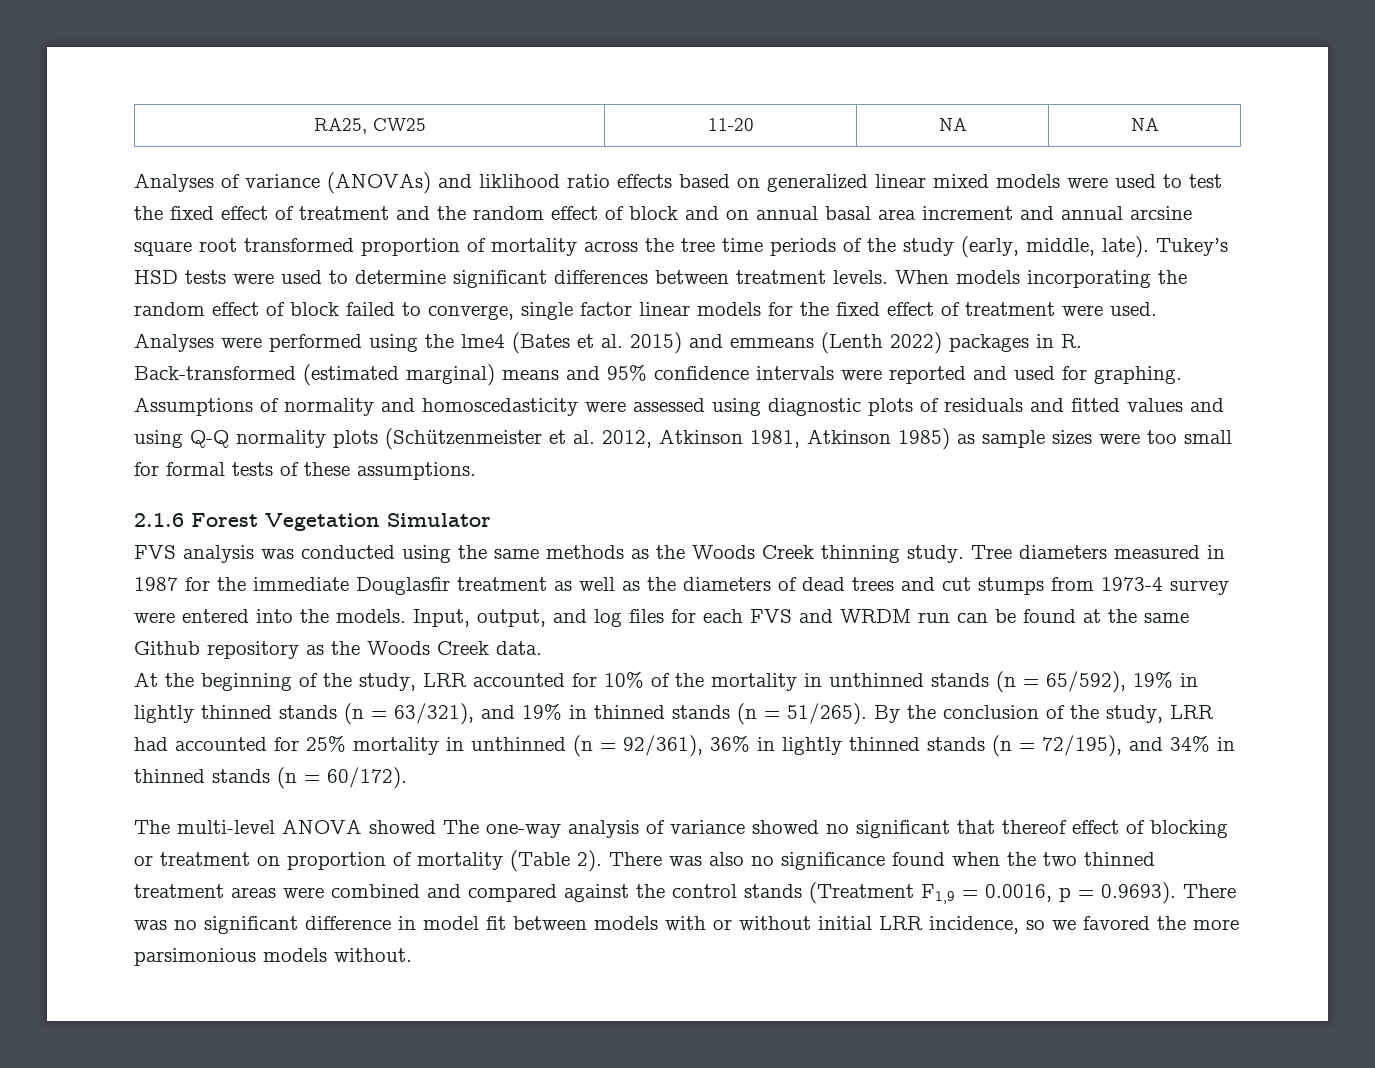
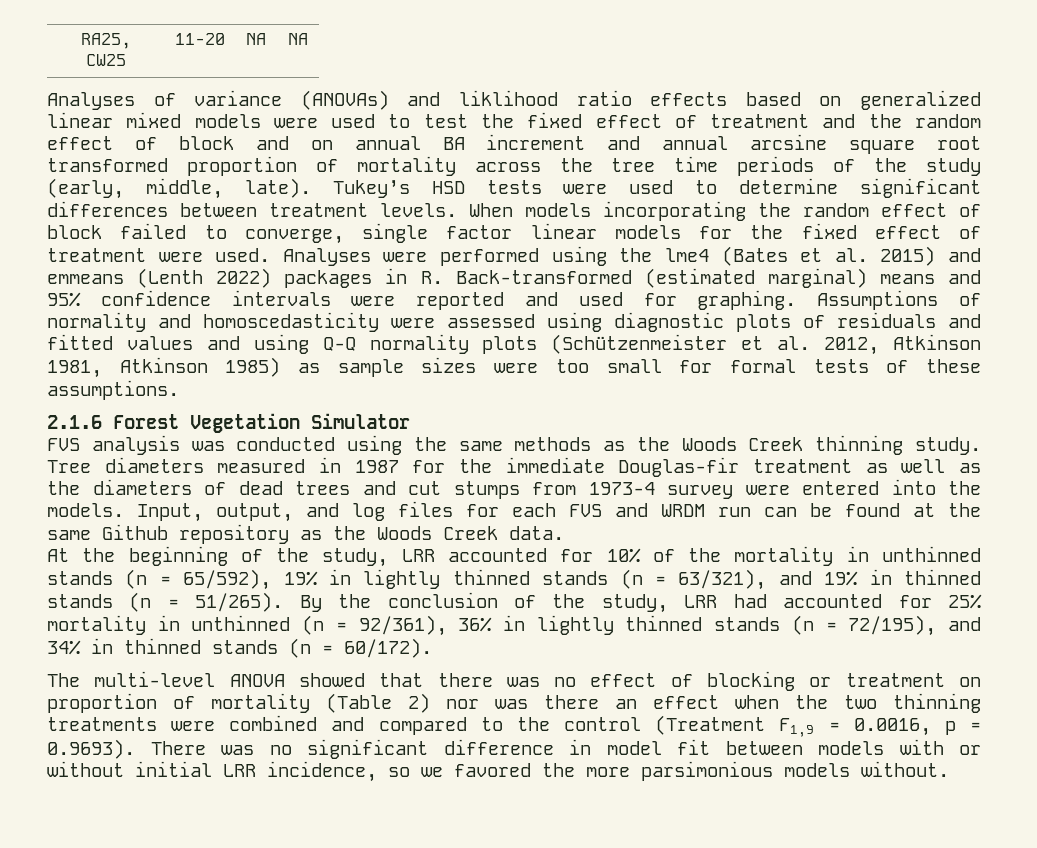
[825,206,916,220] basal area -> [442,137,465,150] BA
[356,577,450,595] Douglasfir -> [618,457,740,477] Douglas-fir
[443,820,1067,838] The one-way analysis of variance showed no significant that thereof -> [379,673,577,687] that there was no
[577,850,1155,872] [134,884,276,898] 2). There was also no significance found when the two thinned treatment areas -> [408,693,981,713] [47,717,157,731] 2) nor was there an effect when the two thinning treatments
[564,884,629,902] against -> [480,717,503,731] to
[744,884,802,898] stands -> (642, 724) none

